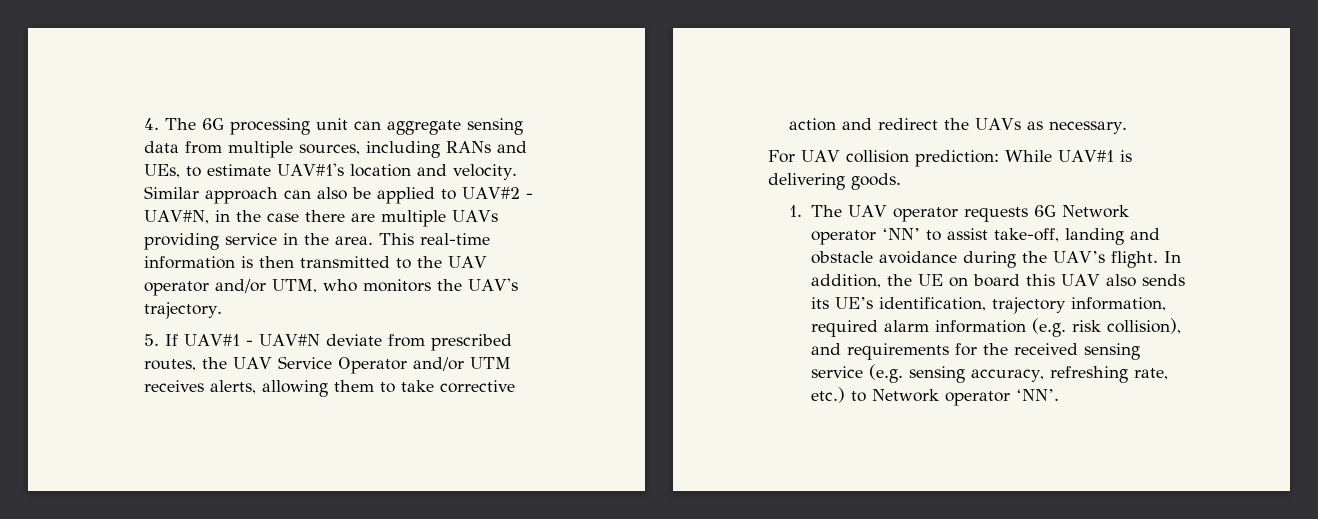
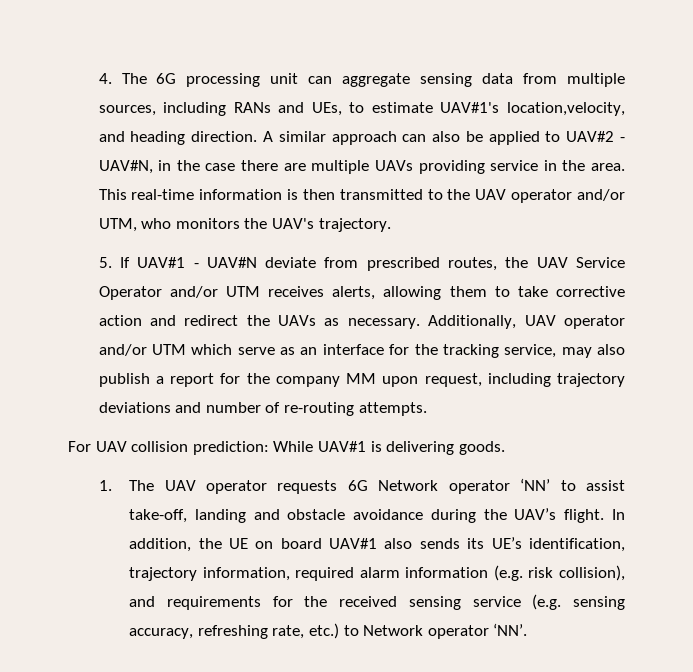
[349,164,517,180] [143,186,199,199] location and velocity. Similar -> [506,102,625,116] [98,131,326,145] location,velocity, and heading direction. A similar
(1127, 127) none -> [428,315,625,329] [98,344,625,358] [98,373,625,387] [98,402,427,416] Additionally, UAV operator and/or UTM which serve as an interface for the tracking service, may also publish a report for the company MM upon request, including trajectory deviations and number of re-routing attempts.
[1025,274,1100,286] this UAV -> [329,538,378,549] UAV#1

